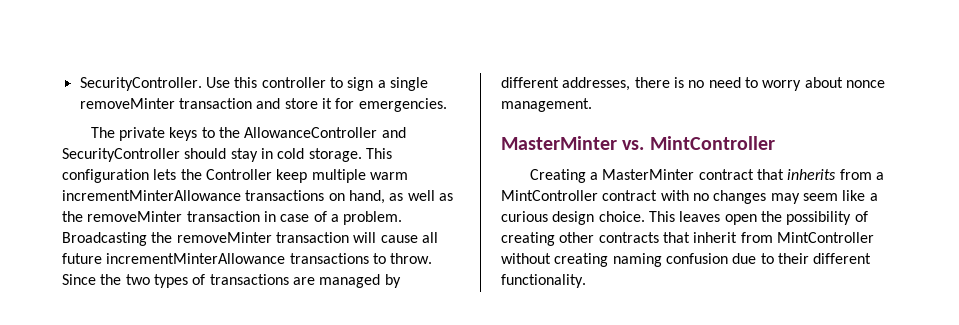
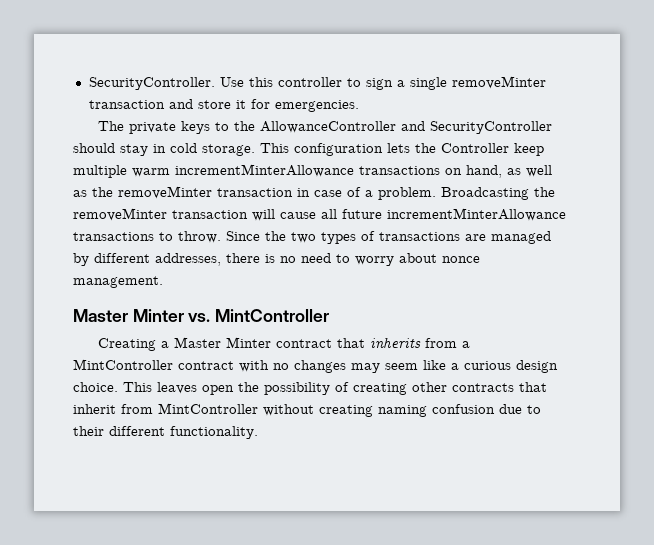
[501,136,617,150] MasterMinter -> [73,309,184,322] Master Minter
[602,169,695,180] MasterMinter -> [174,337,272,348] Master Minter

